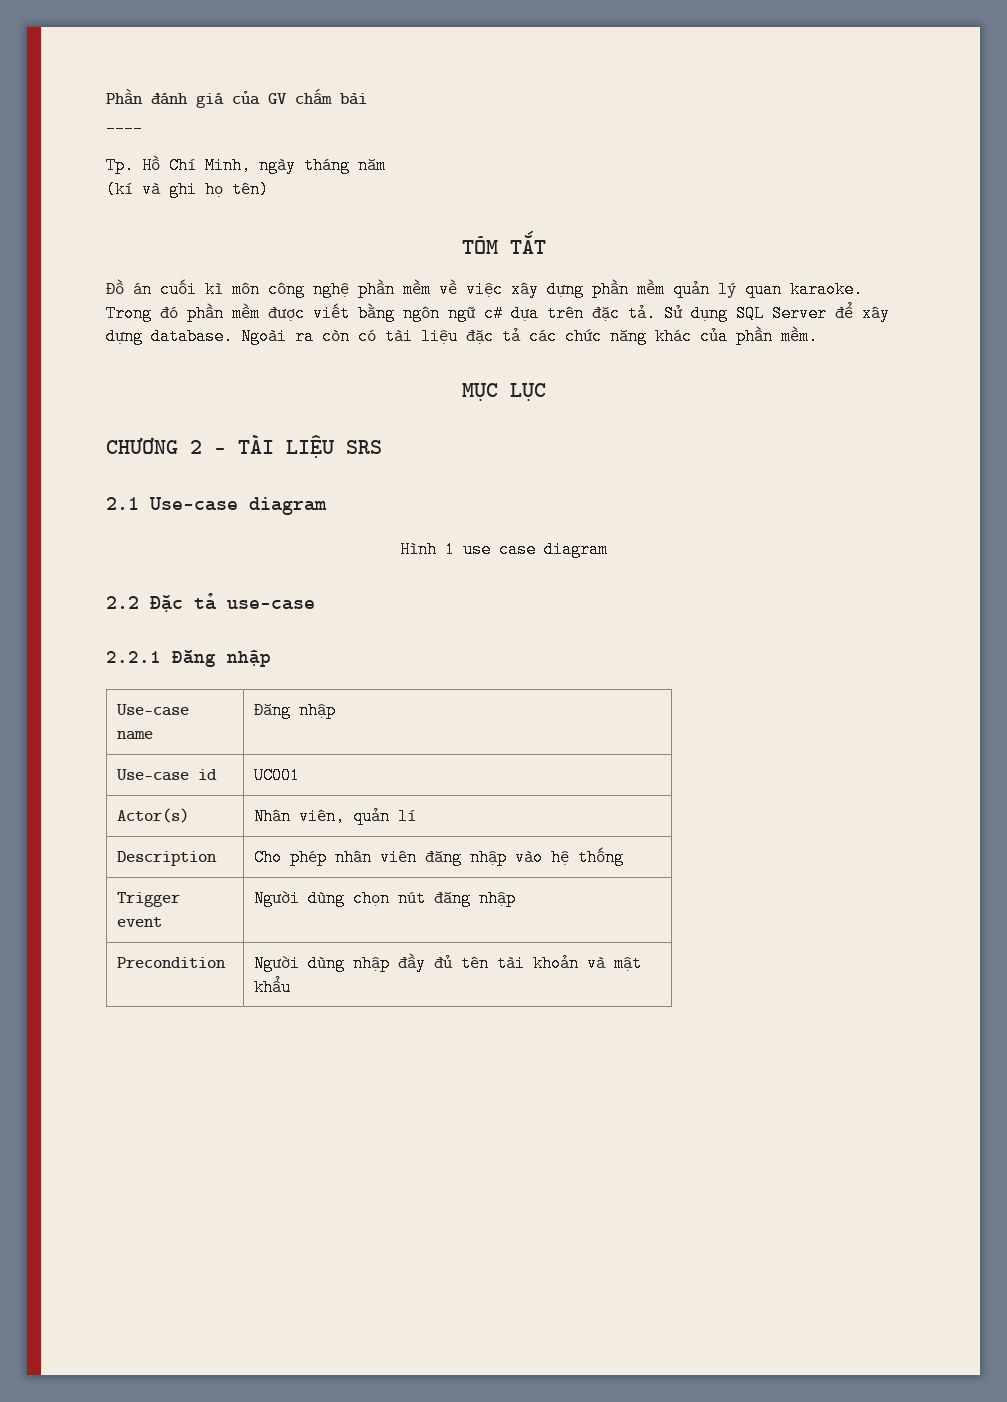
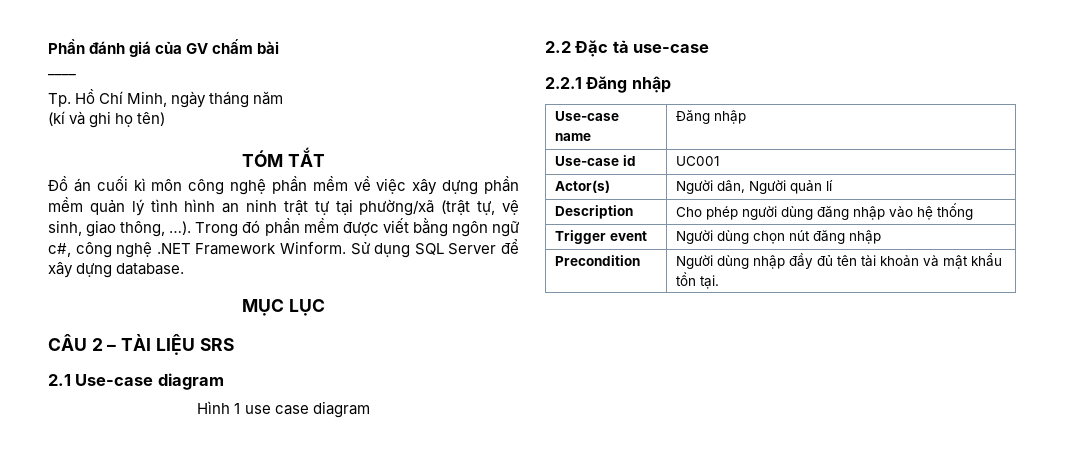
[745,281,863,298] quan karaoke. -> [150,199,520,216] [48,220,192,237] tình hình an ninh trật tự tại phường/xã (trật tự, vệ sinh, giao thông, …).
[484,305,656,322] c# dựa trên đặc tả. -> [48,241,346,258] c#, công nghệ .NET Framework Winform.
[241,326,818,345] Ngoài ra còn có tài liệu đặc tả các chức năng khác của phần mềm. -> (185, 269) none
[106,437,178,454] CHƯƠNG -> [48,334,87,351] CÂU
[254,808,346,825] Nhân viên, -> [675,180,786,194] Người dân, Người
[335,849,418,866] nhân viên -> [741,206,813,220] người dùng
(292, 986) none -> [675,272,719,289] tồn tại.

